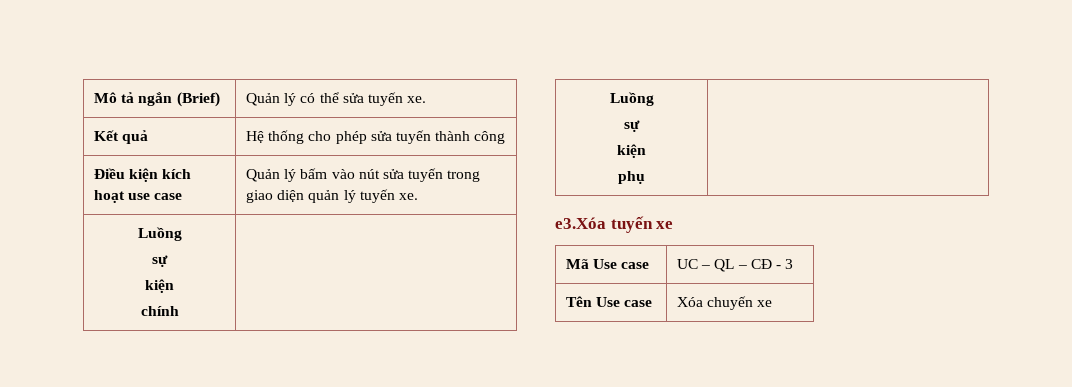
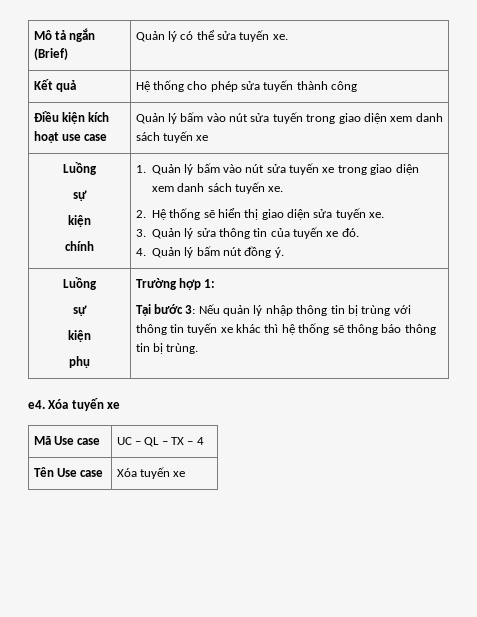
[308,189,418,203] quản lý tuyến xe. -> [390,113,443,122] [135,131,209,143] xem danh sách tuyến xe
[609,92,654,106] [624,120,640,132] [617,144,646,158] [618,171,645,184] [555,217,606,229] // Luồng // sự // kiện // phụ | // e3.Xóa -> [135,163,419,175] [151,182,284,194] [135,208,385,220] [135,227,359,239] [135,246,284,258] [63,277,97,290] [73,305,87,316] [68,330,91,342] [69,356,90,368] [135,278,216,290] [135,304,411,316] [135,323,436,335] [135,343,199,354] [28,399,69,409] 1. Quản lý bấm vào nút sửa tuyến xe trong giao diện xem danh sách tuyến xe. // 2. Hệ thống sẽ hiển thị giao diện sửa tuyến xe. // 3. Quản lý sửa thông tin của tuyến xe đó. // 4. Quản lý bấm nút đồng ý. // Luồng // sự // kiện // phụ | Trường hợp 1: // Tại bước 3: Nếu quản lý nhập thông tin bị trùng với thông tin tuyến xe khác thì hệ thống sẽ thông báo thông tin bị trùng. // e4. Xóa
[750,259,794,269] CĐ - 3 -> [171,437,204,445] TX – 4
[707,296,754,310] chuyến -> [139,467,170,479] tuyến

